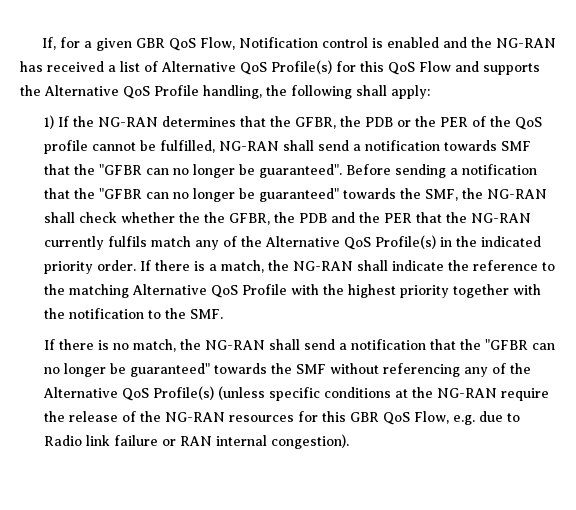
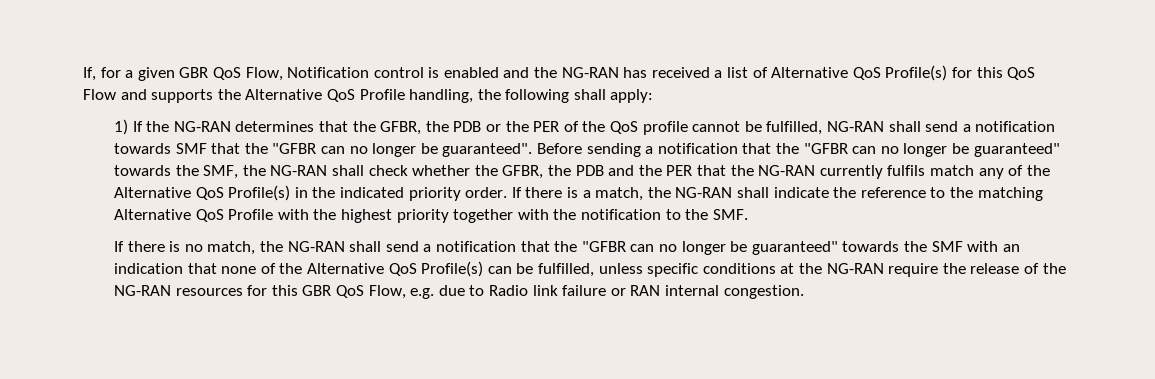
[203,212,225,223] the -> (498, 170) none
[329,363,531,377] [42,386,265,401] without referencing any of the Alternative QoS Profile(s) (unless -> [967,241,1020,252] [114,261,643,277] with an indication that none of the Alternative QoS Profile(s) can be fulfilled, unless
[270,434,349,449] congestion). -> [723,285,804,299] congestion.

